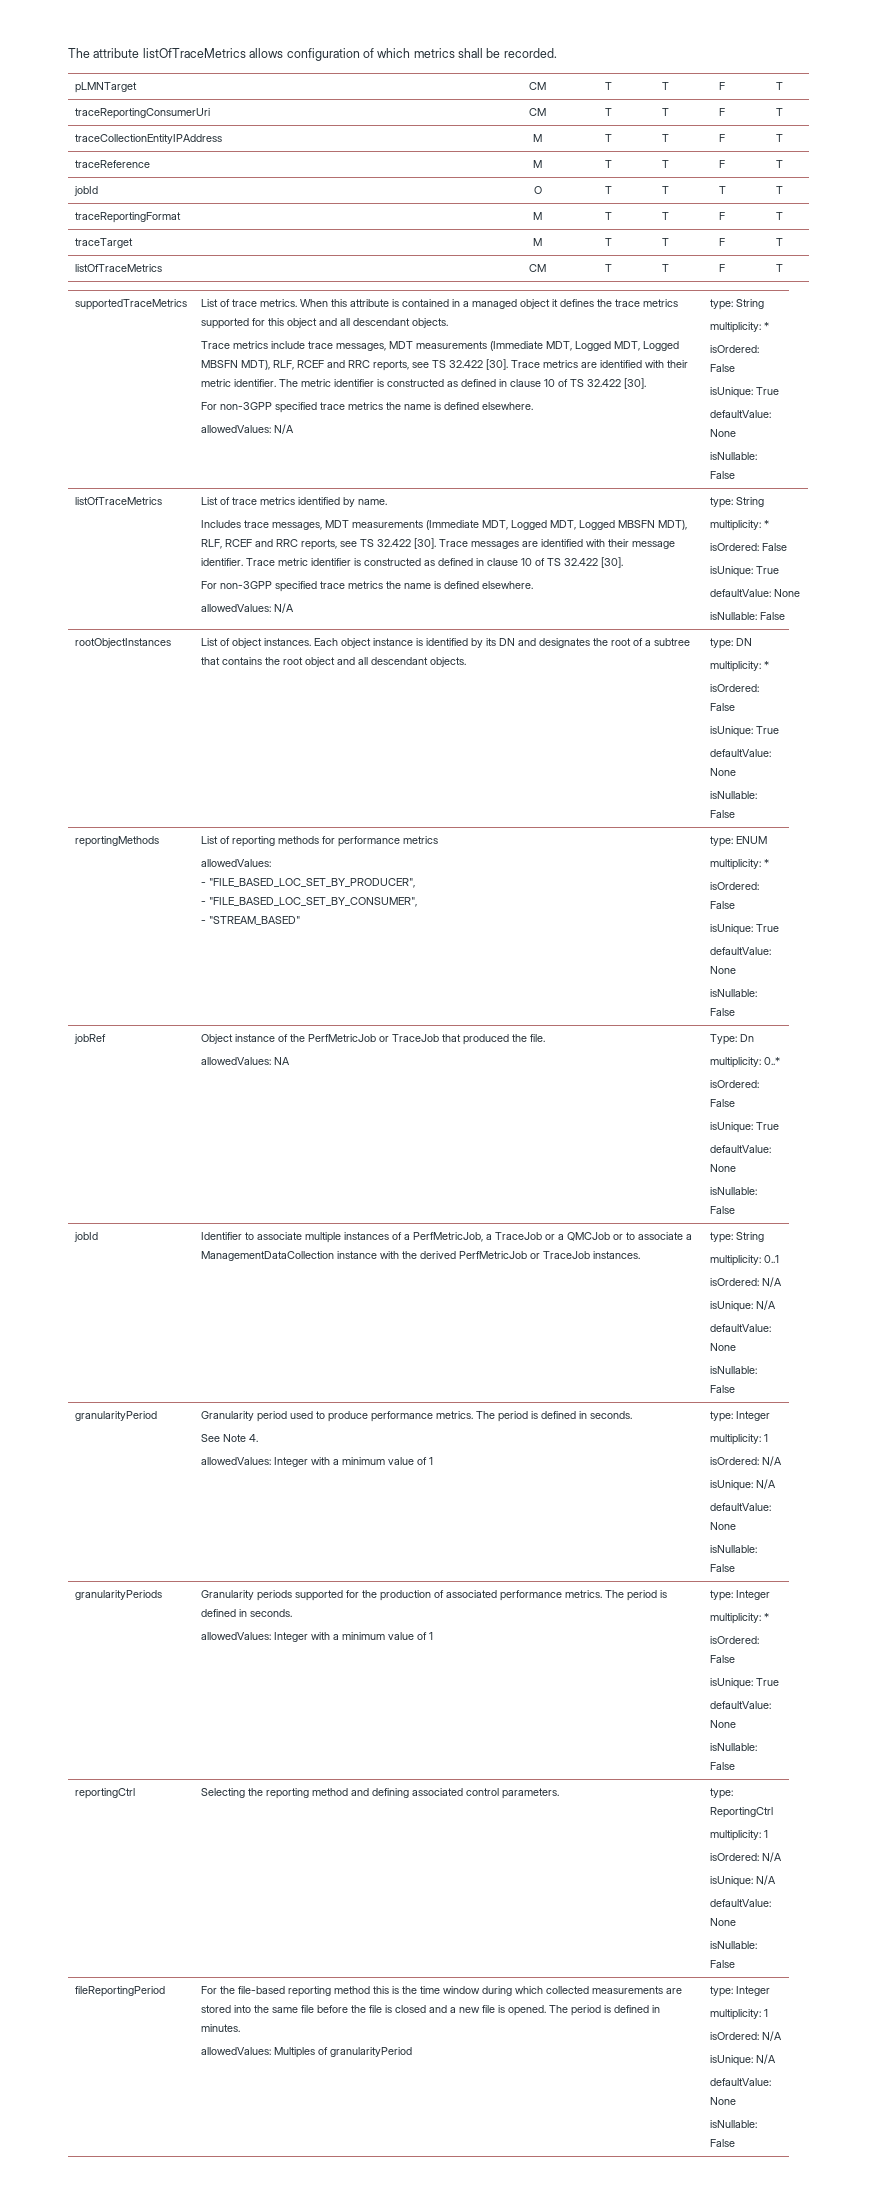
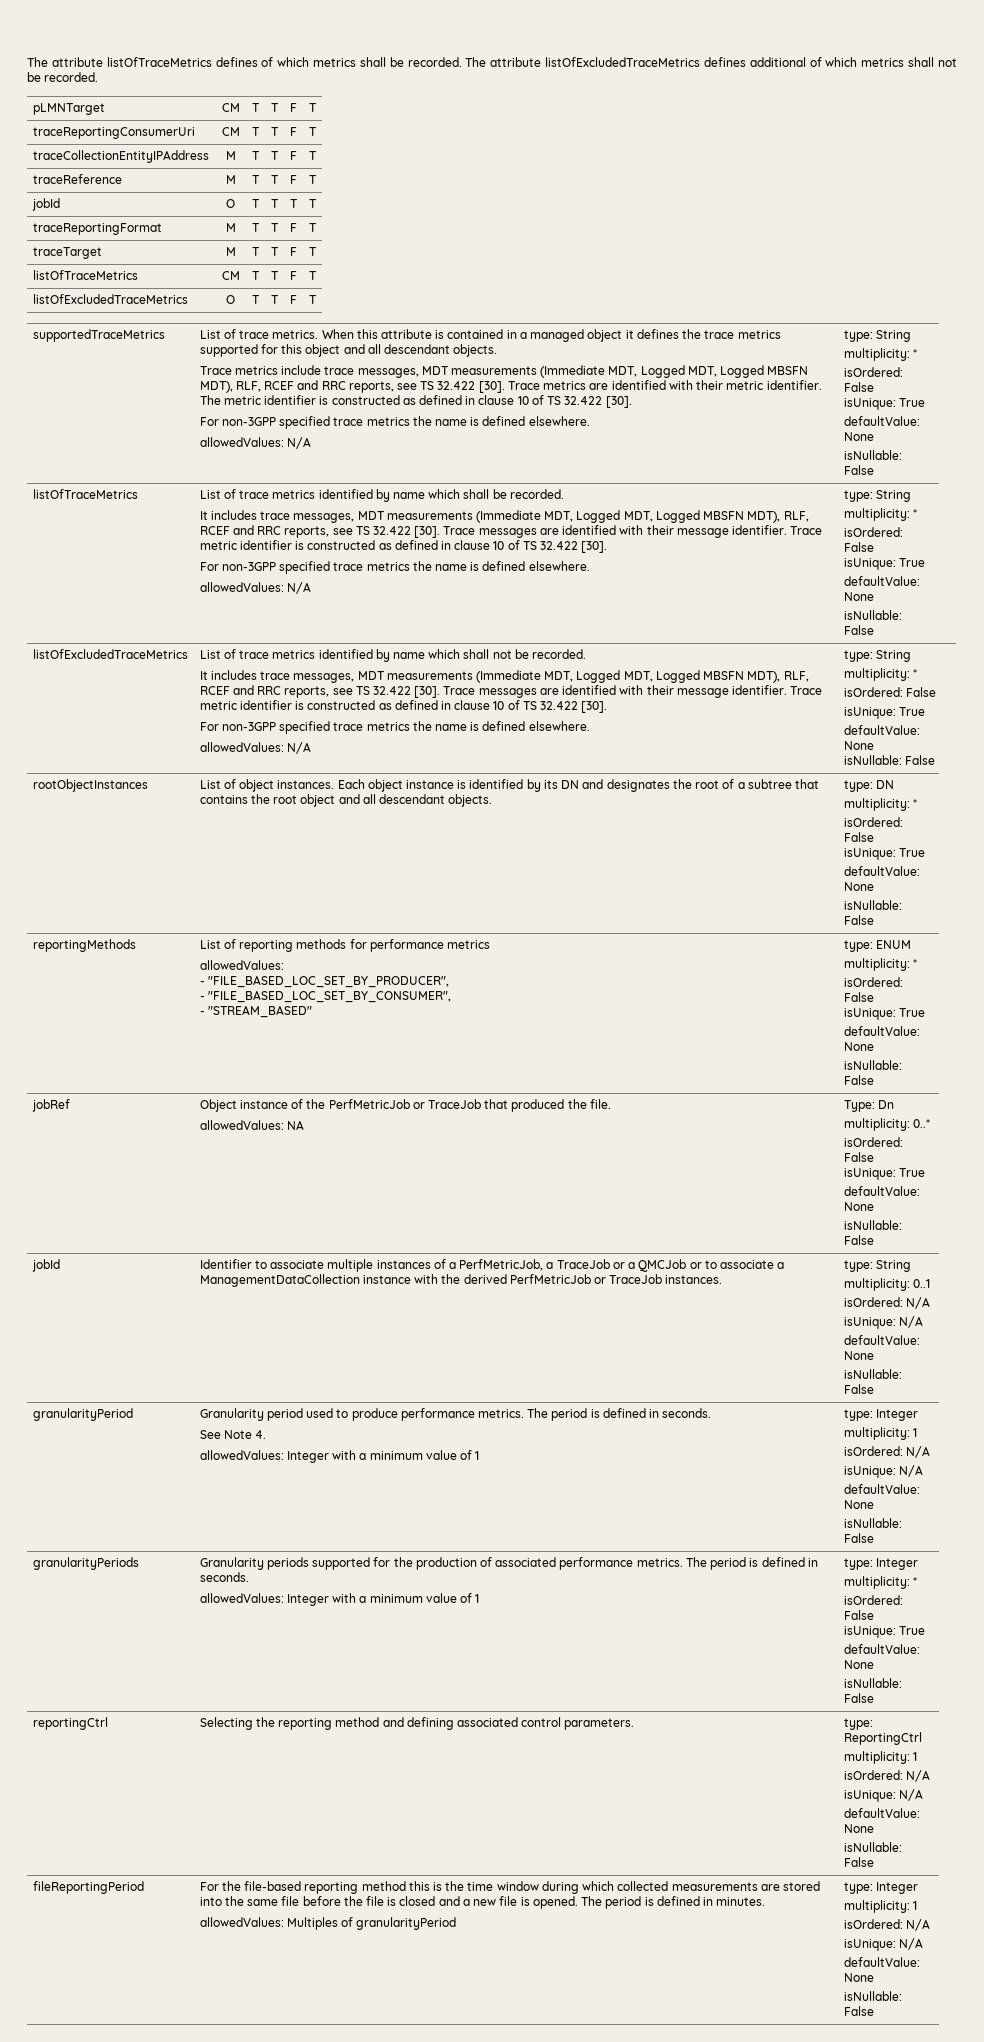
[249,48,360,61] allows configuration -> [215,57,258,67] defines
(557, 53) none -> [465,57,958,67] [27,72,99,82] The attribute listOfExcludedTraceMetrics defines additional of which metrics shall not be recorded.
(783, 268) none -> [32,294,188,304] [226,295,235,304] [251,295,260,304] [270,295,279,304] [289,295,297,304] [308,295,317,304] // listOfExcludedTraceMetrics | O | T | T | F | T
[357,499,387,505] [200,520,241,528] name. // Includes -> [392,489,564,499] [199,510,809,523] [199,525,823,538] [199,540,608,553] [199,561,590,574] [199,582,311,594] [843,490,911,502] [843,508,917,521] [843,527,903,537] [843,542,874,552] [843,558,925,570] [843,576,920,586] [843,592,874,601] [843,610,902,620] [843,625,874,635] [32,649,188,659] [199,649,587,662] [199,670,257,680] name which shall be recorded. // It includes trace messages, MDT measurements (Immediate MDT, Logged MDT, Logged MBSFN MDT), RLF, RCEF and RRC reports, see TS 32.422 [30]. Trace messages are identified with their message identifier. Trace metric identifier is constructed as defined in clause 10 of TS 32.422 [30]. // For non-3GPP specified trace metrics the name is defined elsewhere. // allowedValues: N/A | type: String // multiplicity: * // isOrdered: False // isUnique: True // defaultValue: None // isNullable: False // listOfExcludedTraceMetrics | List of trace metrics identified by name which shall not be recorded. // It includes

